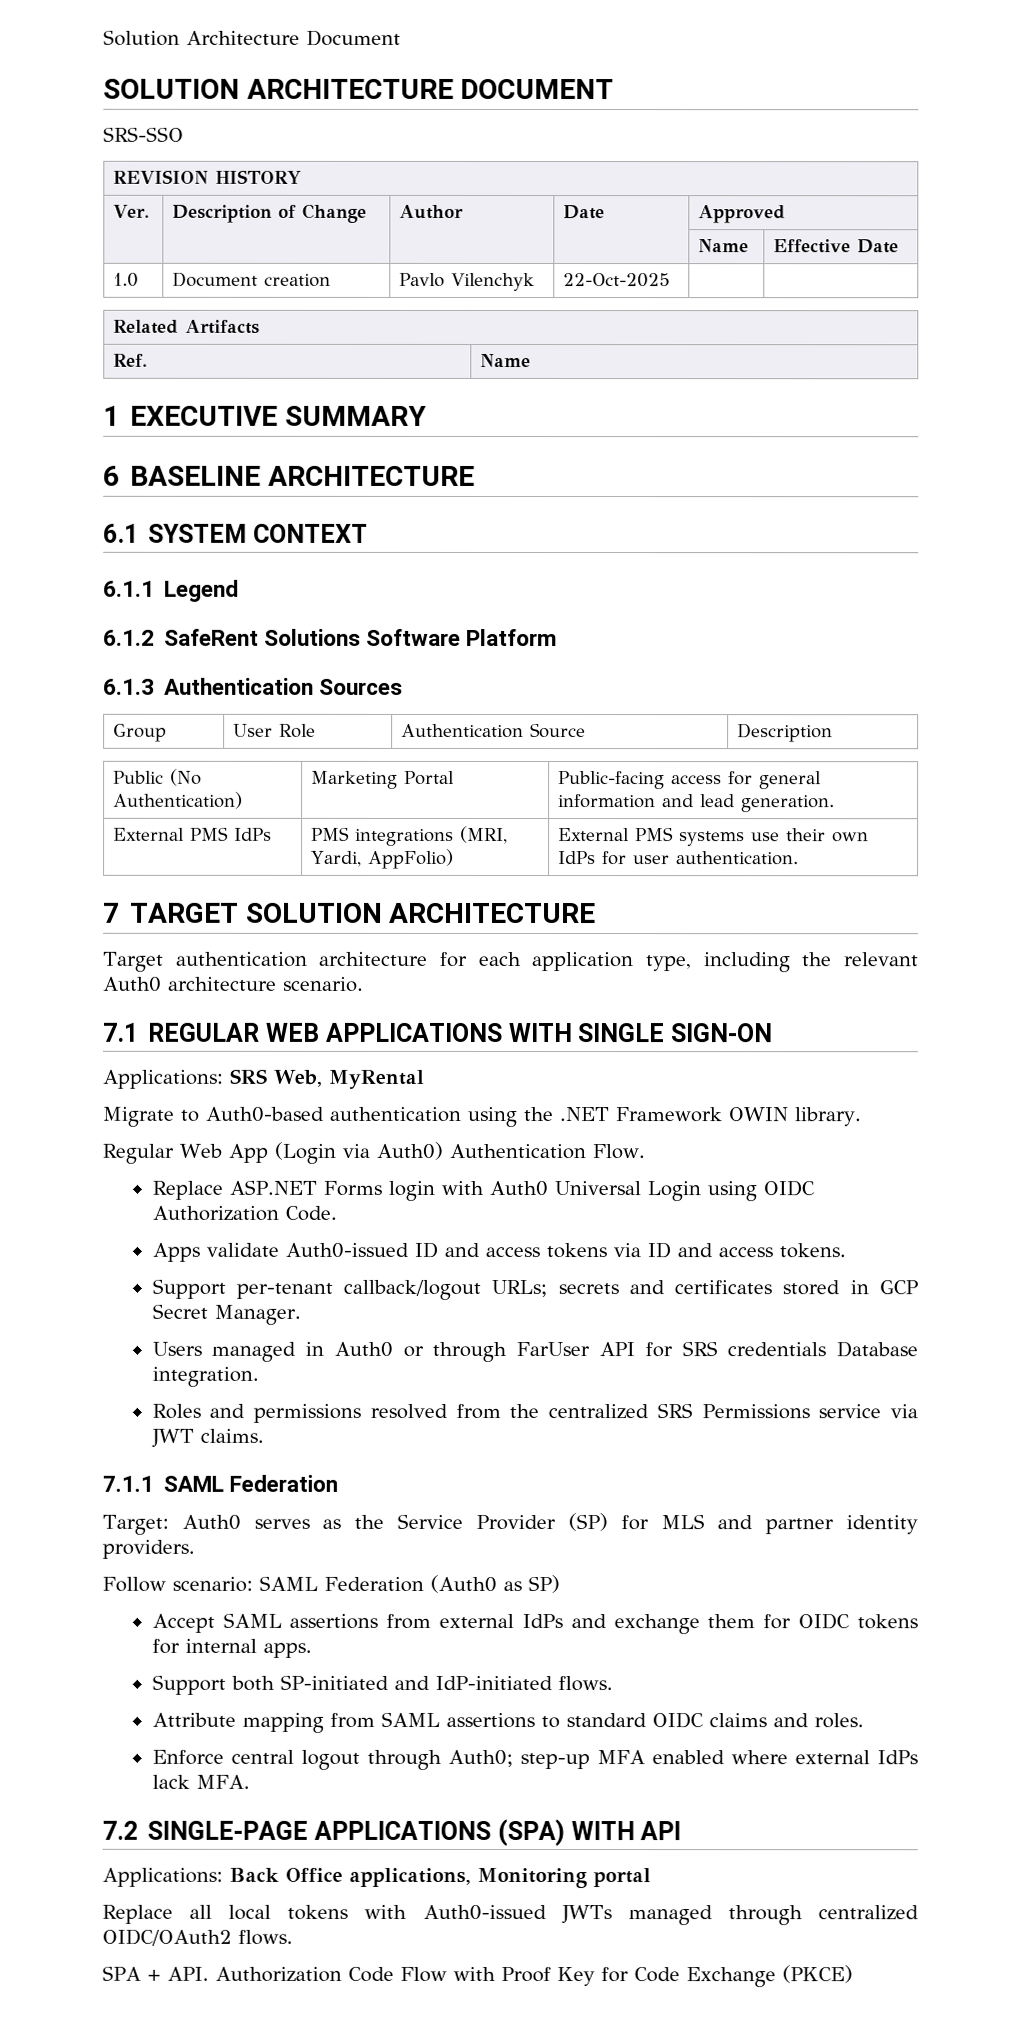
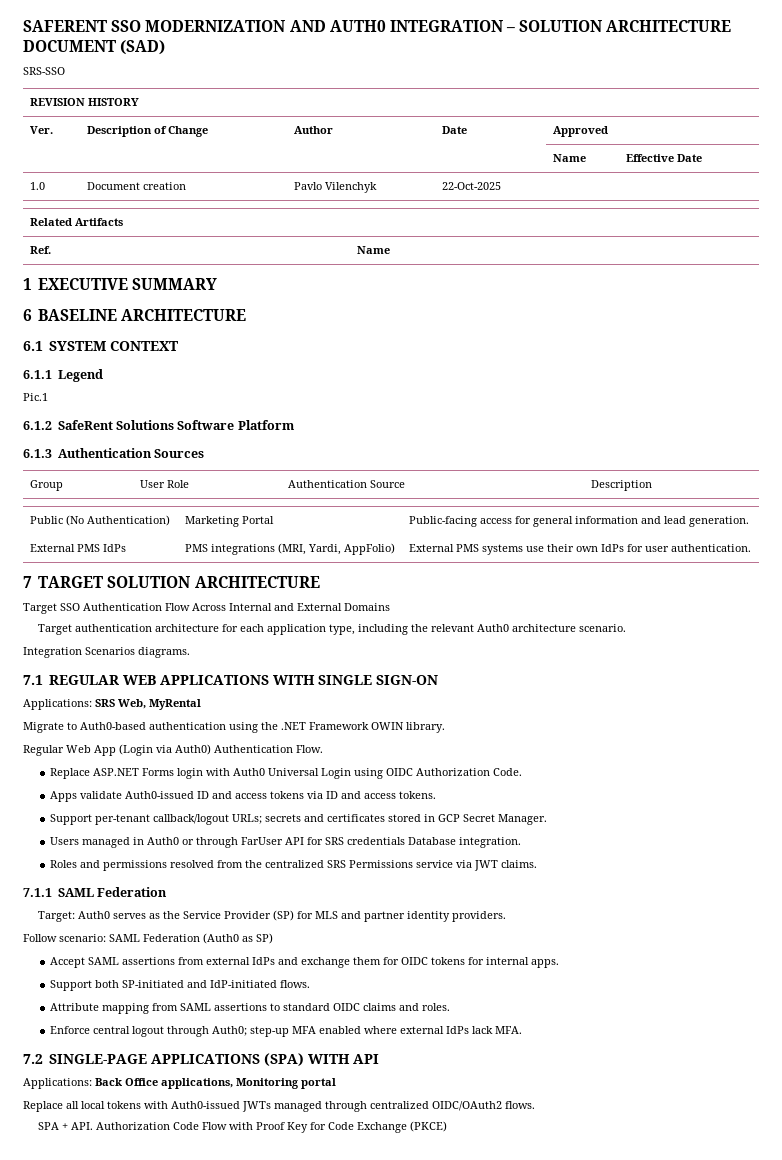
[103,29,401,46] Solution Architecture Document // -> [23,20,516,32] SAFERENT SSO MODERNIZATION AND AUTH0 INTEGRATION –
(615, 89) none -> [120,40,166,55] (SAD)
(240, 590) none -> [23,393,48,401] // Pic.1
(597, 913) none -> [23,603,390,614] // Target SSO Authentication Flow Across Internal and External Domains
(364, 984) none -> [23,647,190,658] // Integration Scenarios diagrams.

